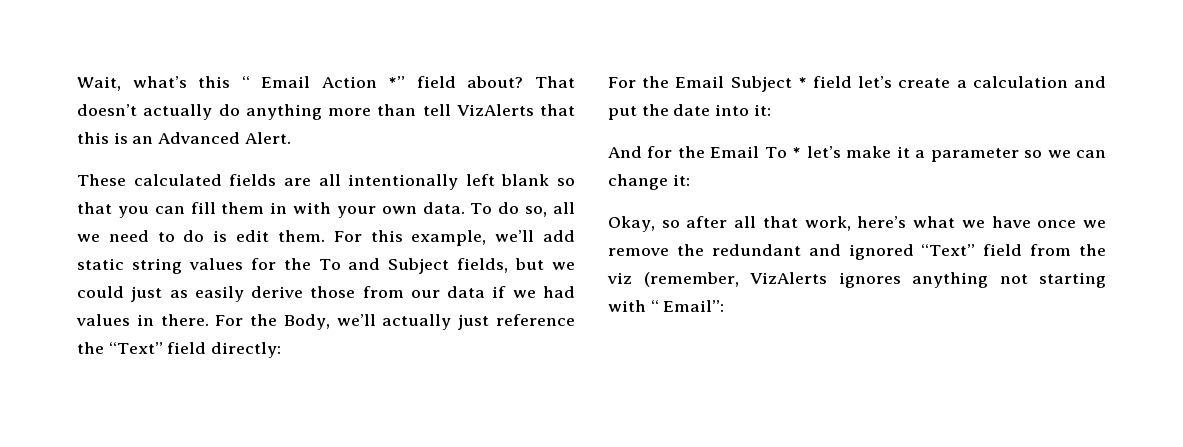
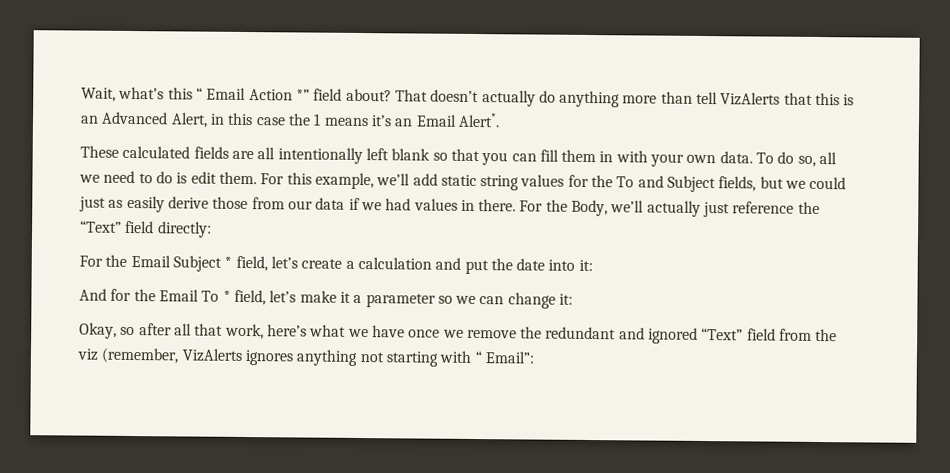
[244,132,291,144] Alert. -> [170,112,500,128] Alert, in this case the 1 means it’s an Email Alert*.
[813,76,852,88] field -> [235,255,268,272] field,
(802, 152) none -> [233,289,266,306] field,

